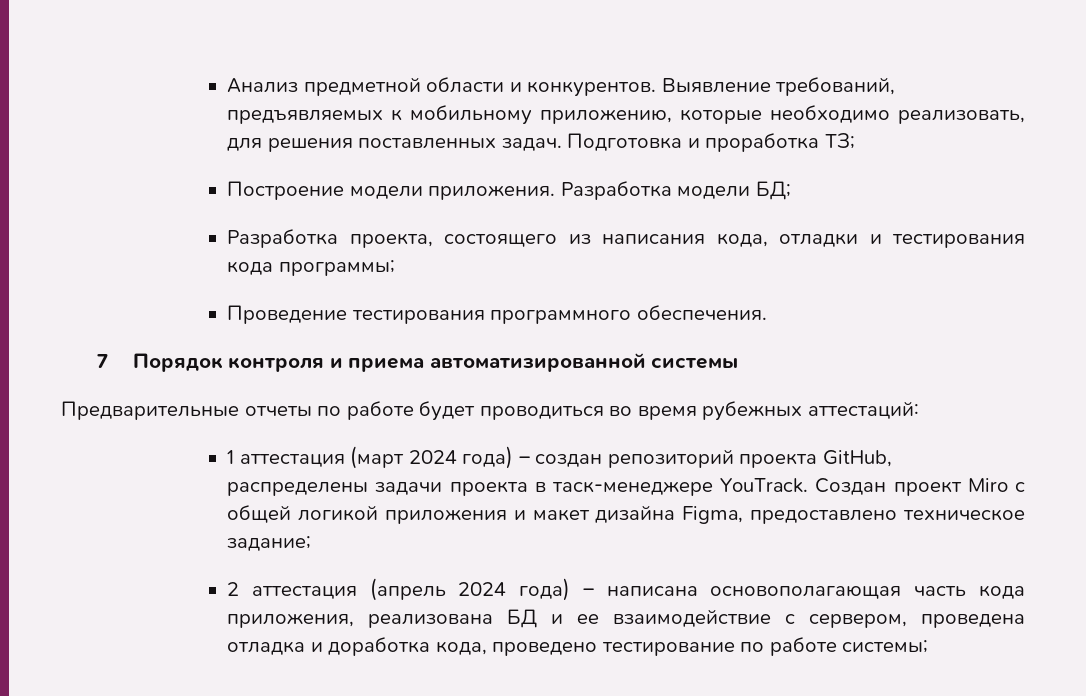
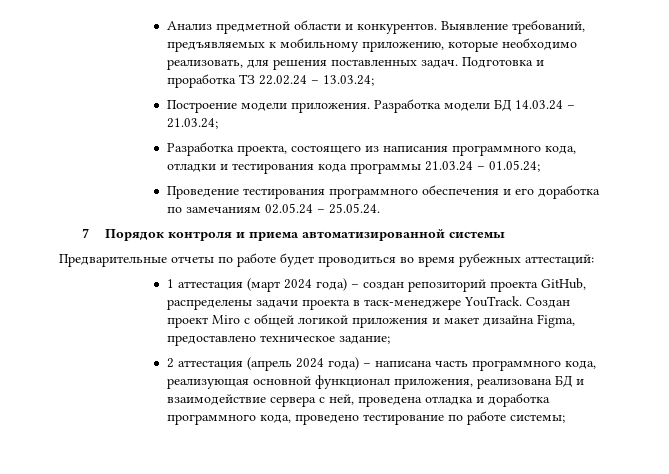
[824,133,855,149] ТЗ; -> [238,74,374,86] ТЗ 22.02.24 – 13.03.24;
[755,181,791,200] БД; -> [493,99,575,112] [166,118,218,129] БД 14.03.24 – 21.03.24;
(706, 239) none -> [451,145,541,156] программного
[278,260,395,276] программы; -> [349,160,540,174] программы 21.03.24 – 01.05.24;
[636,305,767,321] обеспечения. -> [421,185,600,199] [166,203,380,214] обеспечения и его доработка по замечаниям 02.05.24 – 25.05.24.
[710,585,1025,599] [227,609,908,628] основополагающая часть кода приложения, реализована БД и ее взаимодействие с сервером, -> [434,360,596,371] [166,375,584,389] [166,394,354,407] часть программного кода, реализующая основной функционал приложения, реализована БД и взаимодействие сервера с ней,
(431, 646) none -> [166,414,256,425] программного

